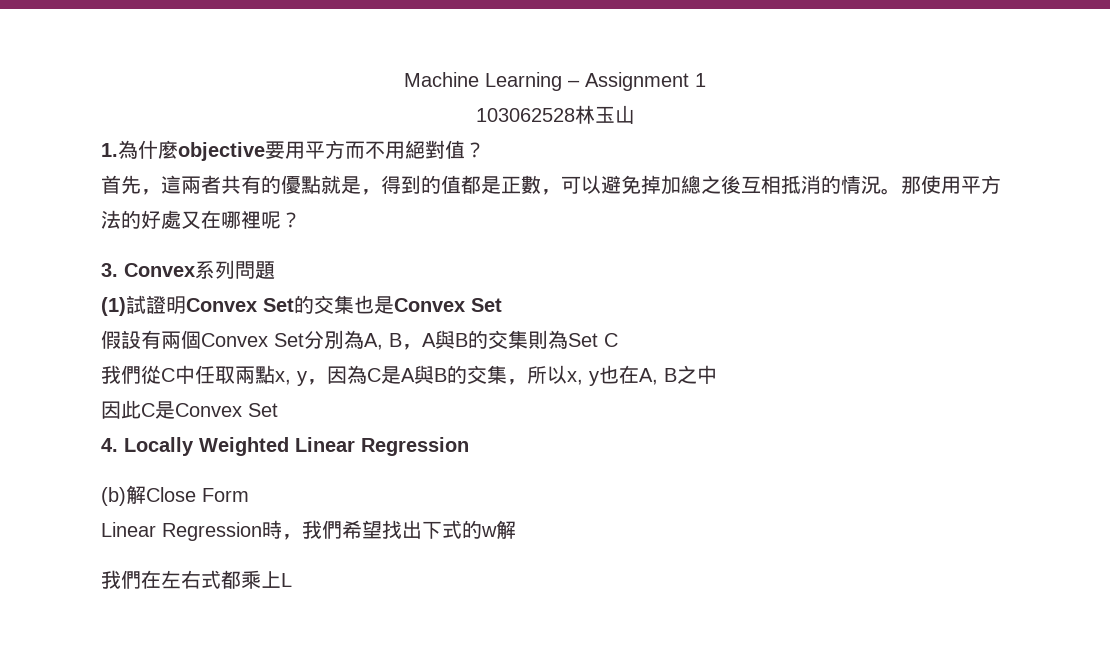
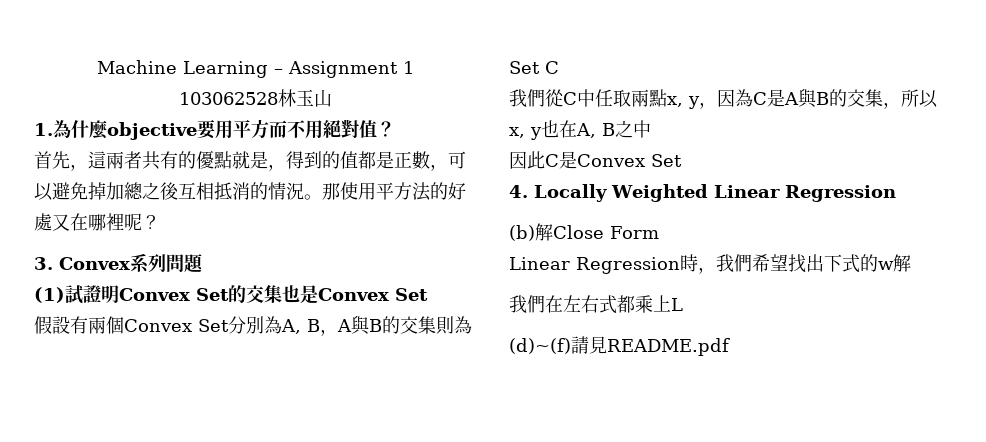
(292, 580) none -> [509,336,730,356] // (d)~(f)請見README.pdf

